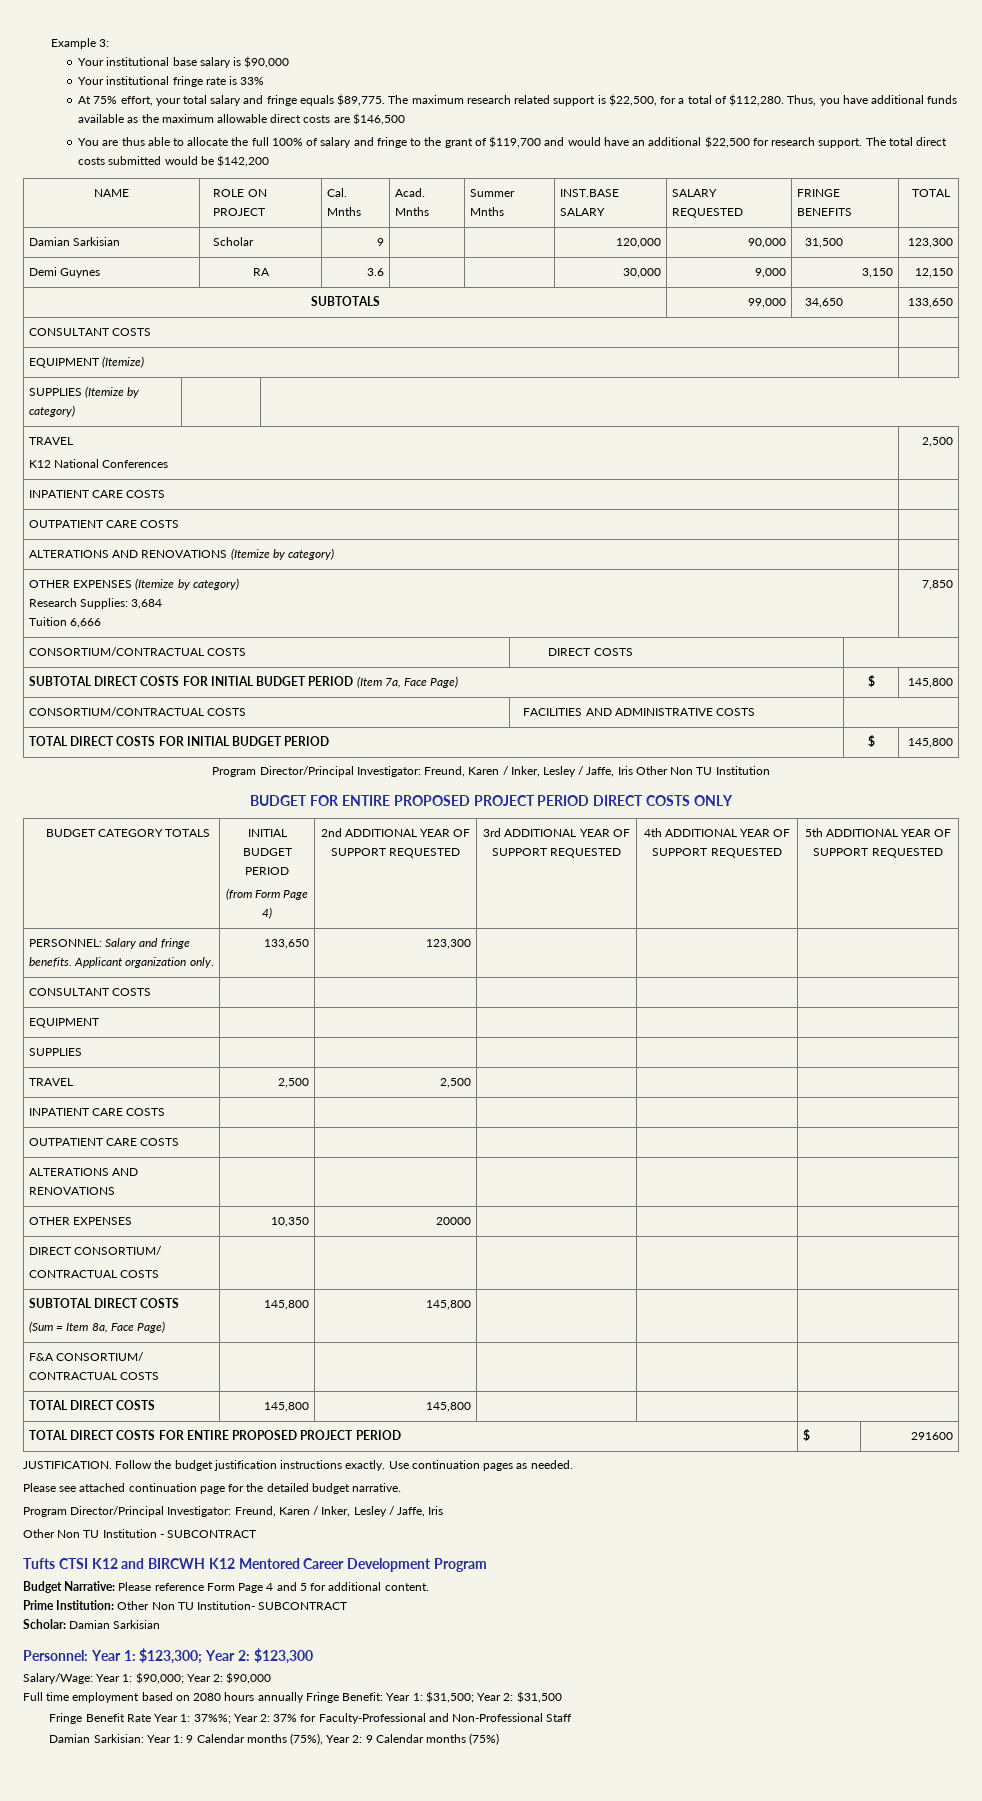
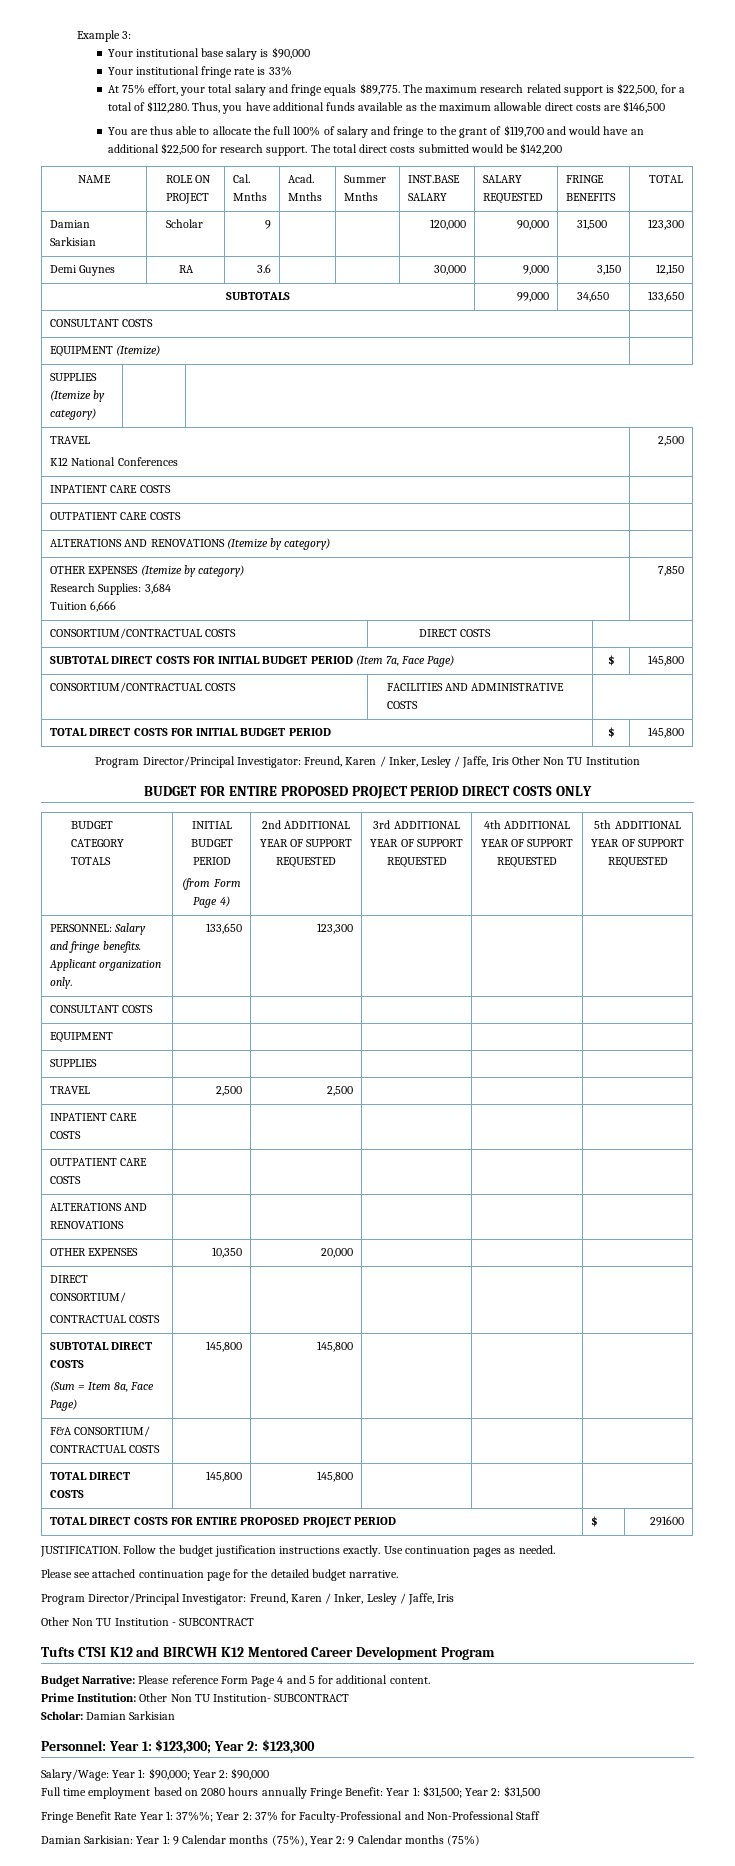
[436,1217,472,1225] 20000 -> [320,1248,353,1258] 20,000

